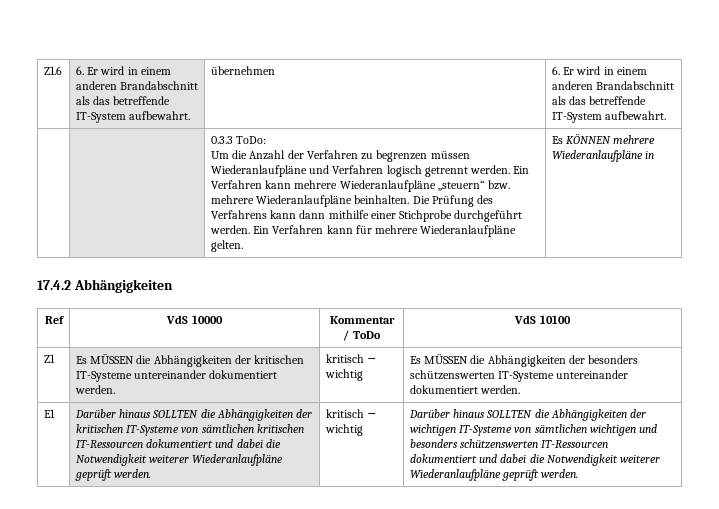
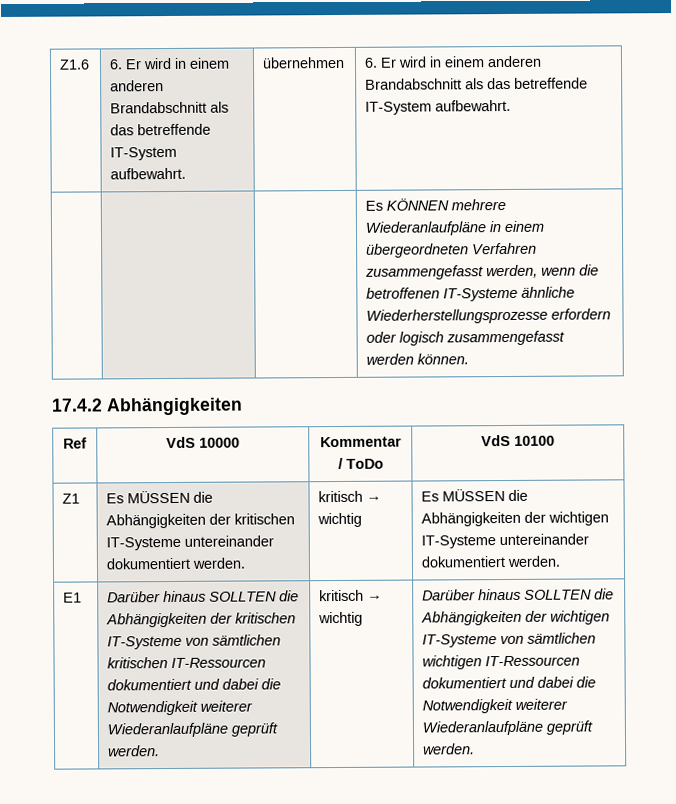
[210,136,267,144] [210,150,470,162] [210,165,530,177] [210,180,511,192] [210,195,494,207] [210,210,523,222] [209,225,517,237] [210,240,243,252] 0.3.3 ToDo: // Um die Anzahl der Verfahren zu begrenzen müssen Wiederanlaufpläne und Verfahren logisch getrennt werden. Ein Verfahren kann mehrere Wiederanlaufpläne „steuern“ bzw. mehrere Wiederanlaufpläne beinhalten. Die Prüfung des Verfahrens kann dann mithilfe einer Stichprobe durchgeführt werden. Ein Verfahren kann für mehrere Wiederanlaufpläne gelten. -> (512, 105) none
(655, 155) none -> [504,220,545,233] [366,242,538,258] [365,264,600,280] [366,286,576,302] [366,308,612,324] [366,330,566,346] [366,353,470,365] einem übergeordneten Verfahren zusammengefasst werden, wenn die betroffenen IT-Systeme ähnliche Wiederherstellungsprozesse erfordern oder logisch zusammengefasst werden können.
[588,355,639,364] [409,370,495,380] besonders schützenswerten -> [548,511,610,526] wichtigen
[639,424,658,433] [409,439,539,449] und besonders schützenswerten -> (483, 662) none

